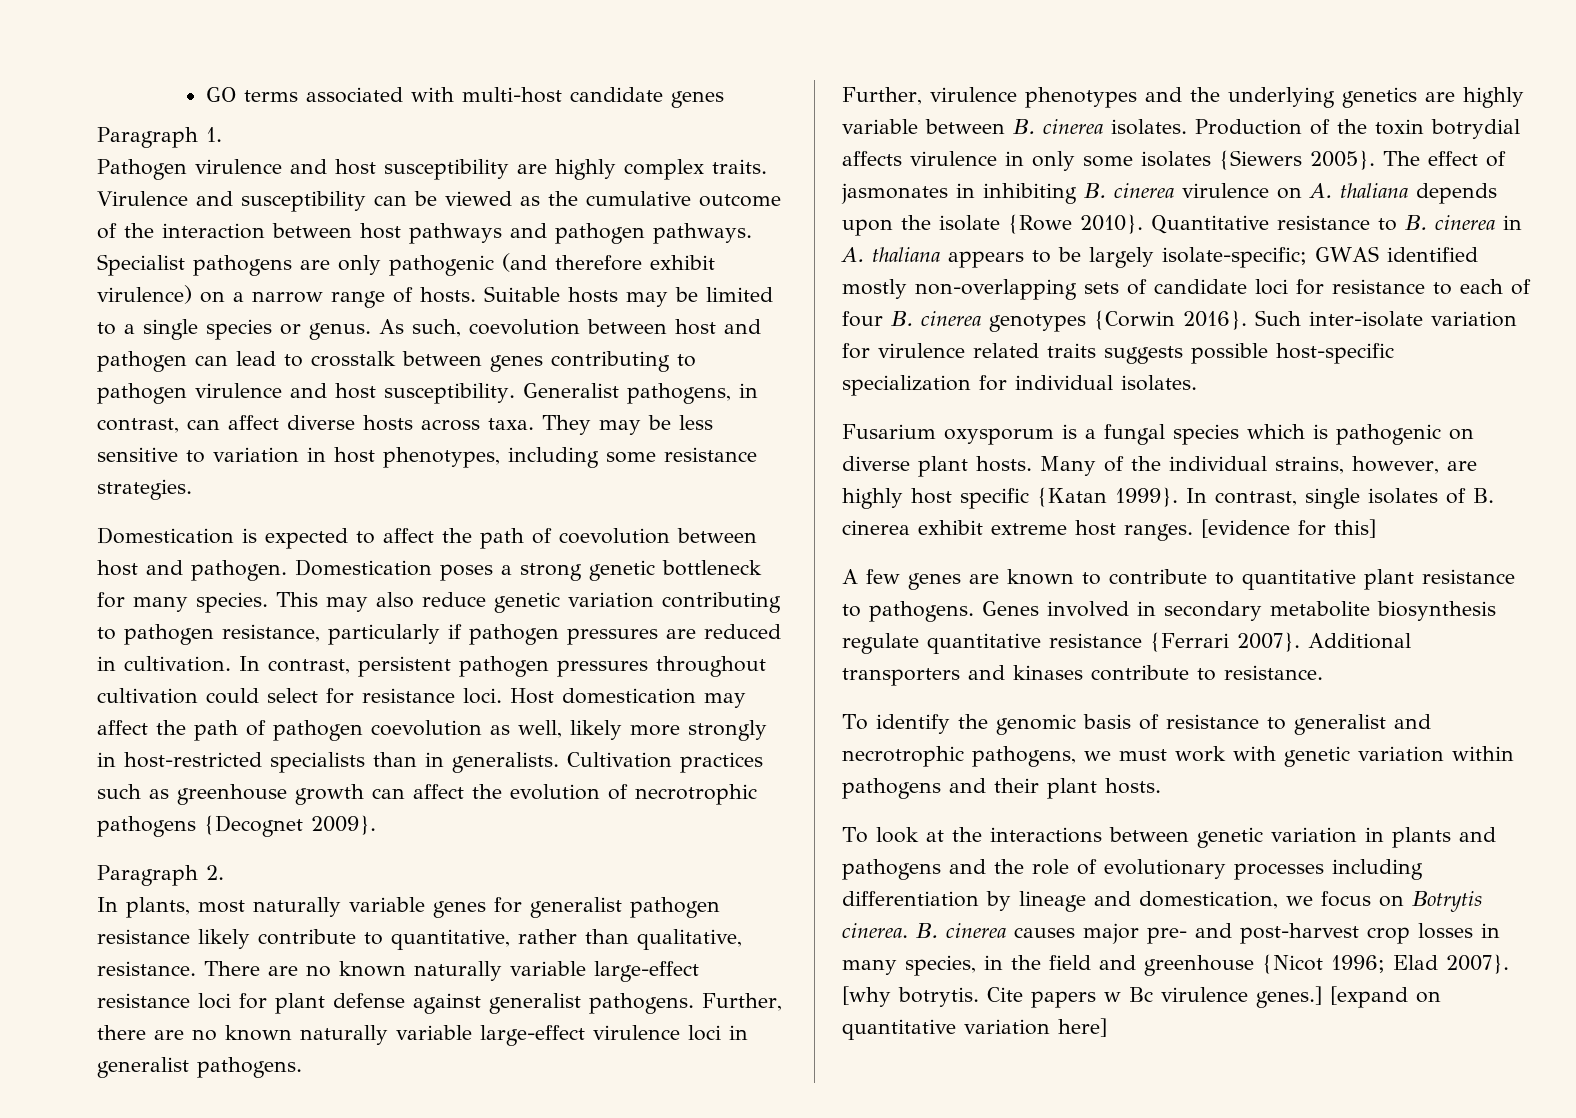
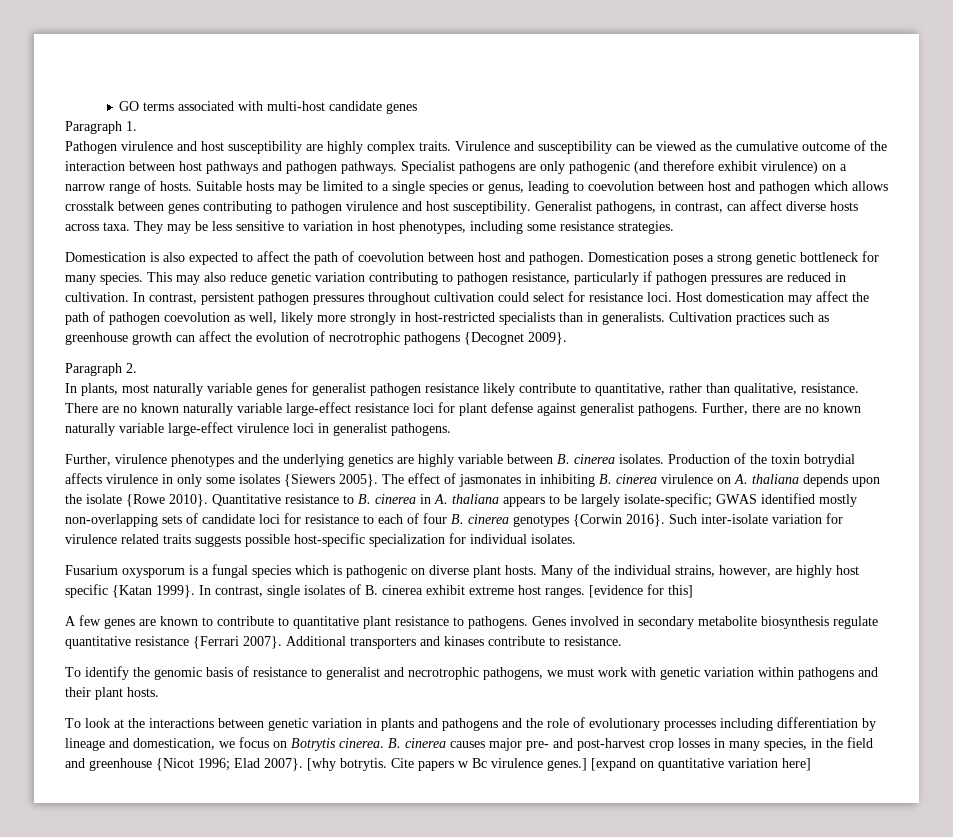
[309,319,461,340] genus. As such, -> [488,181,584,194] genus, leading to
[195,351,303,367] can lead to -> [814,181,888,191] which allows
(257, 535) none -> [163,252,185,262] also

